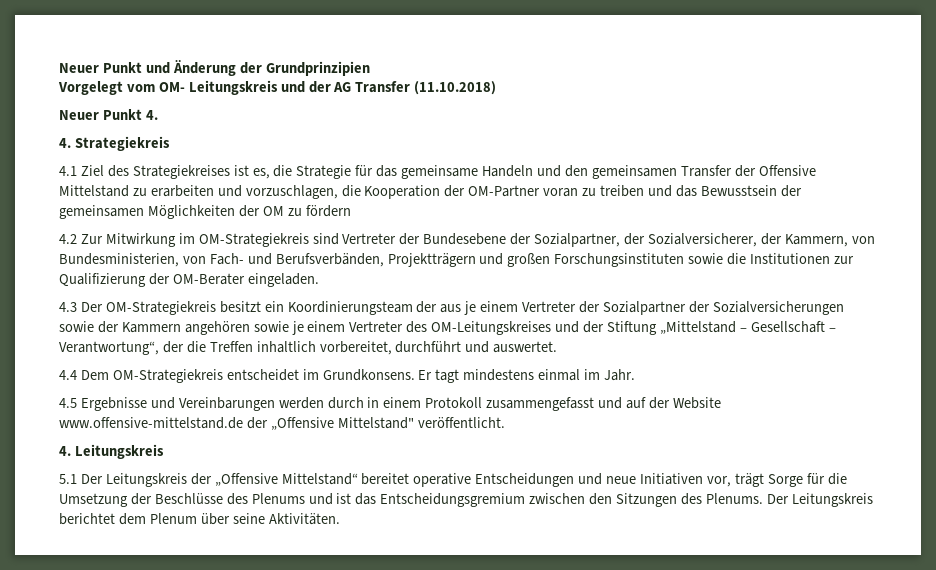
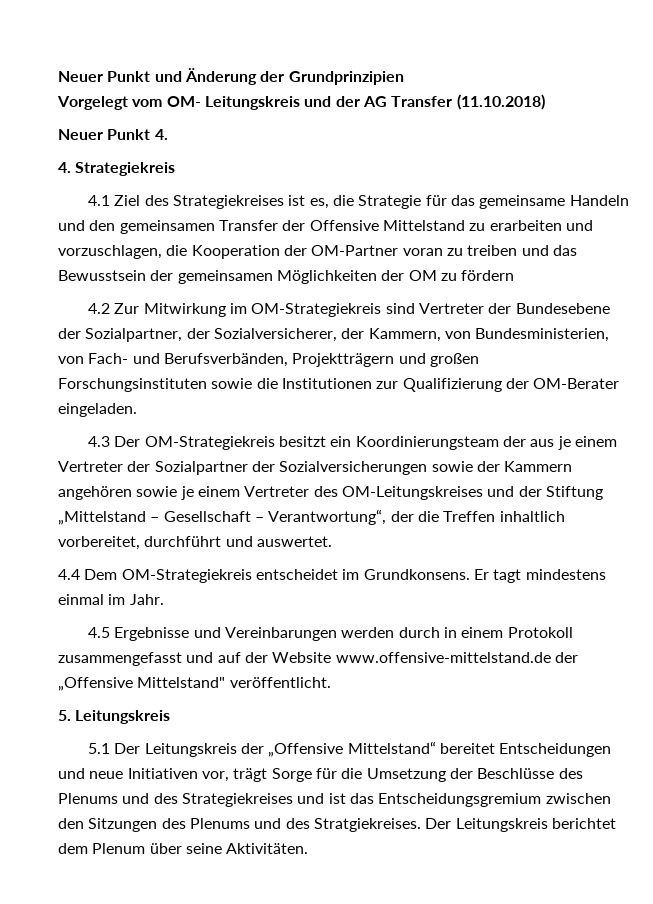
[59,446,71,456] 4. -> [58,710,71,721] 5.
[413,473,472,487] operative -> (496, 748) none
(333, 499) none -> [153,793,325,807] des Strategiekreises und
[705,493,763,504] Plenums. -> [189,818,421,832] Plenums und des Stratgiekreises.

